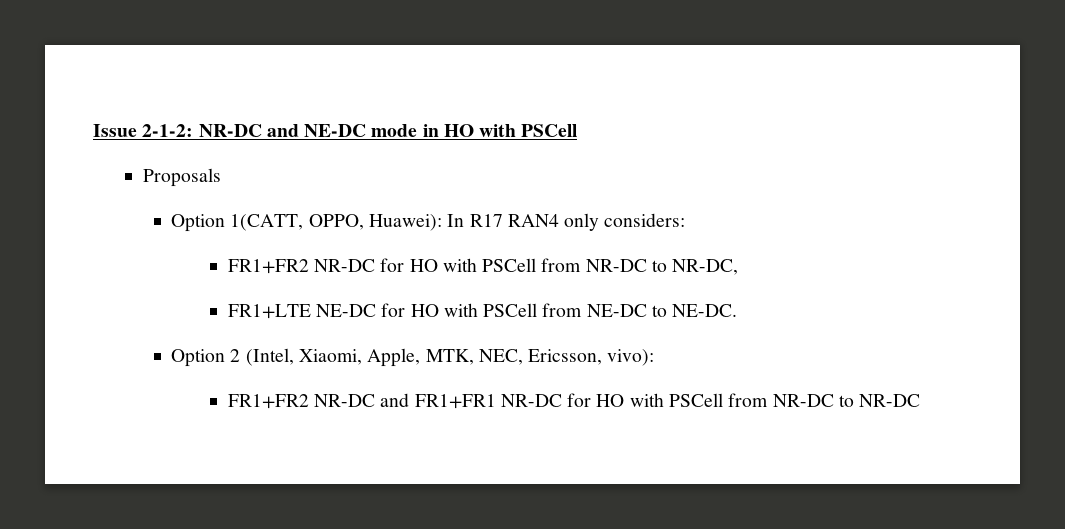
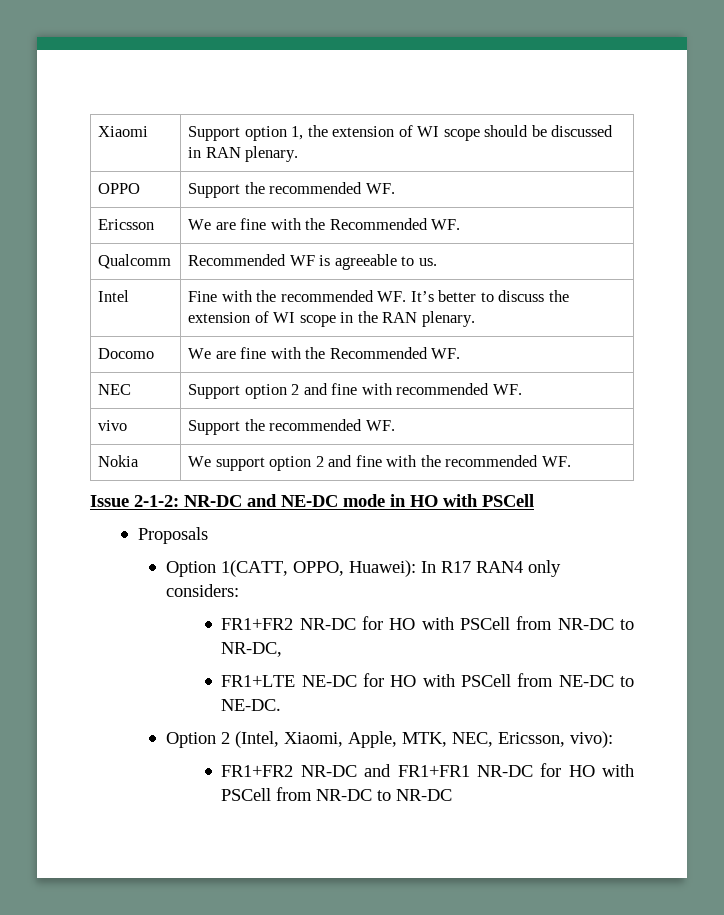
(93, 130) none -> [98,126,149,137] [188,125,613,141] [188,146,299,162] [98,183,141,194] [188,182,395,198] [98,219,155,230] [188,218,461,230] [98,254,172,269] [188,254,437,270] [98,290,130,302] [188,290,569,302] [188,311,475,327] [98,348,155,359] [188,347,461,359] [98,384,132,395] [188,383,522,399] [98,420,128,431] [188,419,395,435] [98,455,140,467] [188,455,571,471] Xiaomi | Support option 1, the extension of WI scope should be discussed in RAN plenary. // OPPO | Support the recommended WF. // Ericsson | We are fine with the Recommended WF. // Qualcomm | Recommended WF is agreeable to us. // Intel | Fine with the recommended WF. It’s better to discuss the extension of WI scope in the RAN plenary. // Docomo | We are fine with the Recommended WF. // NEC | Support option 2 and fine with recommended WF. // vivo | Support the recommended WF. // Nokia | We support option 2 and fine with the recommended WF. //

